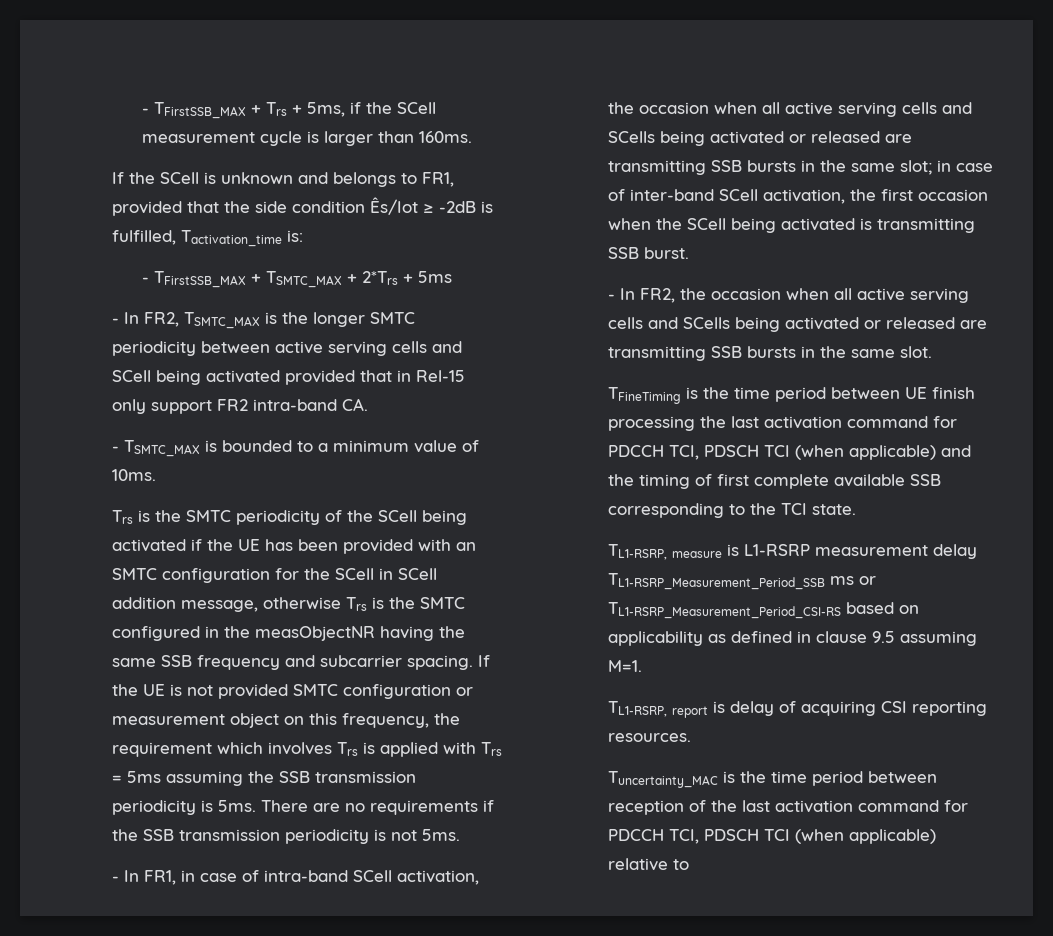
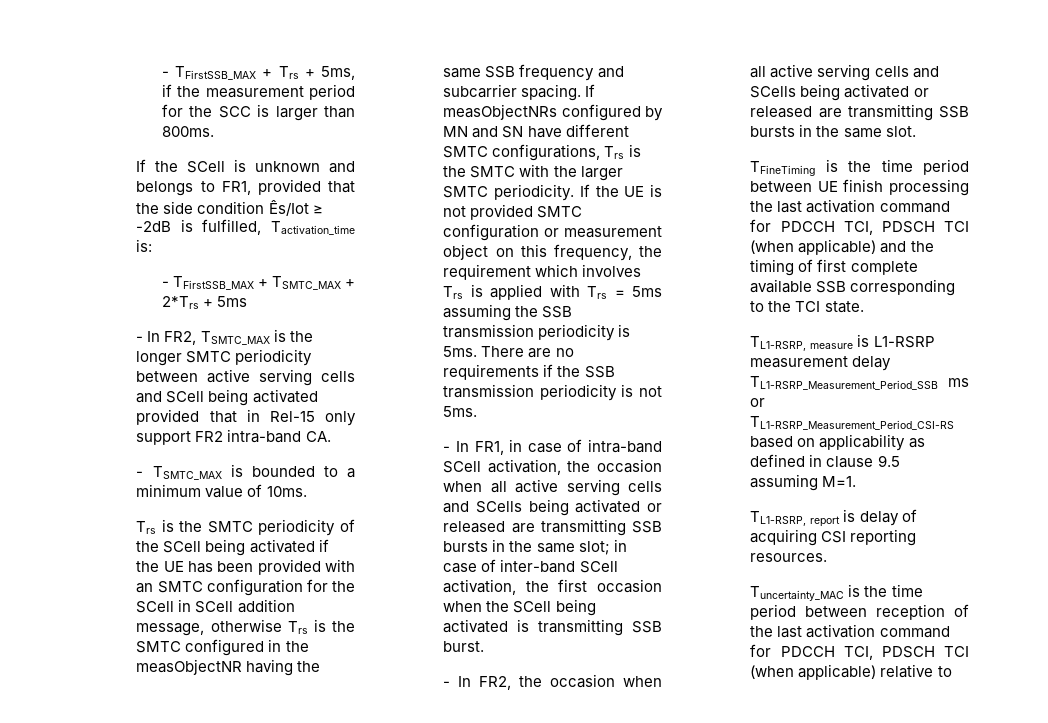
[396,102,436,114] [141,131,302,146] SCell measurement cycle -> [205,84,355,100] [161,104,251,118] measurement period for the SCC
[418,131,472,143] 160ms. -> [161,126,214,137] 800ms.
(491, 661) none -> [443,104,663,121] [443,124,629,138] [443,144,641,161] [443,164,623,181] [443,184,590,201] measObjectNRs configured by MN and SN have different SMTC configurations, Trs is the SMTC with the larger SMTC periodicity. If

